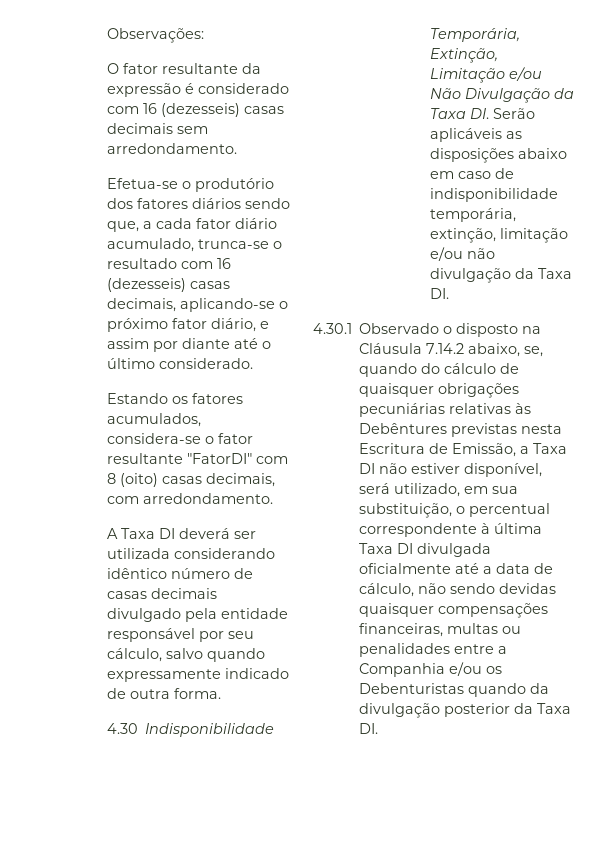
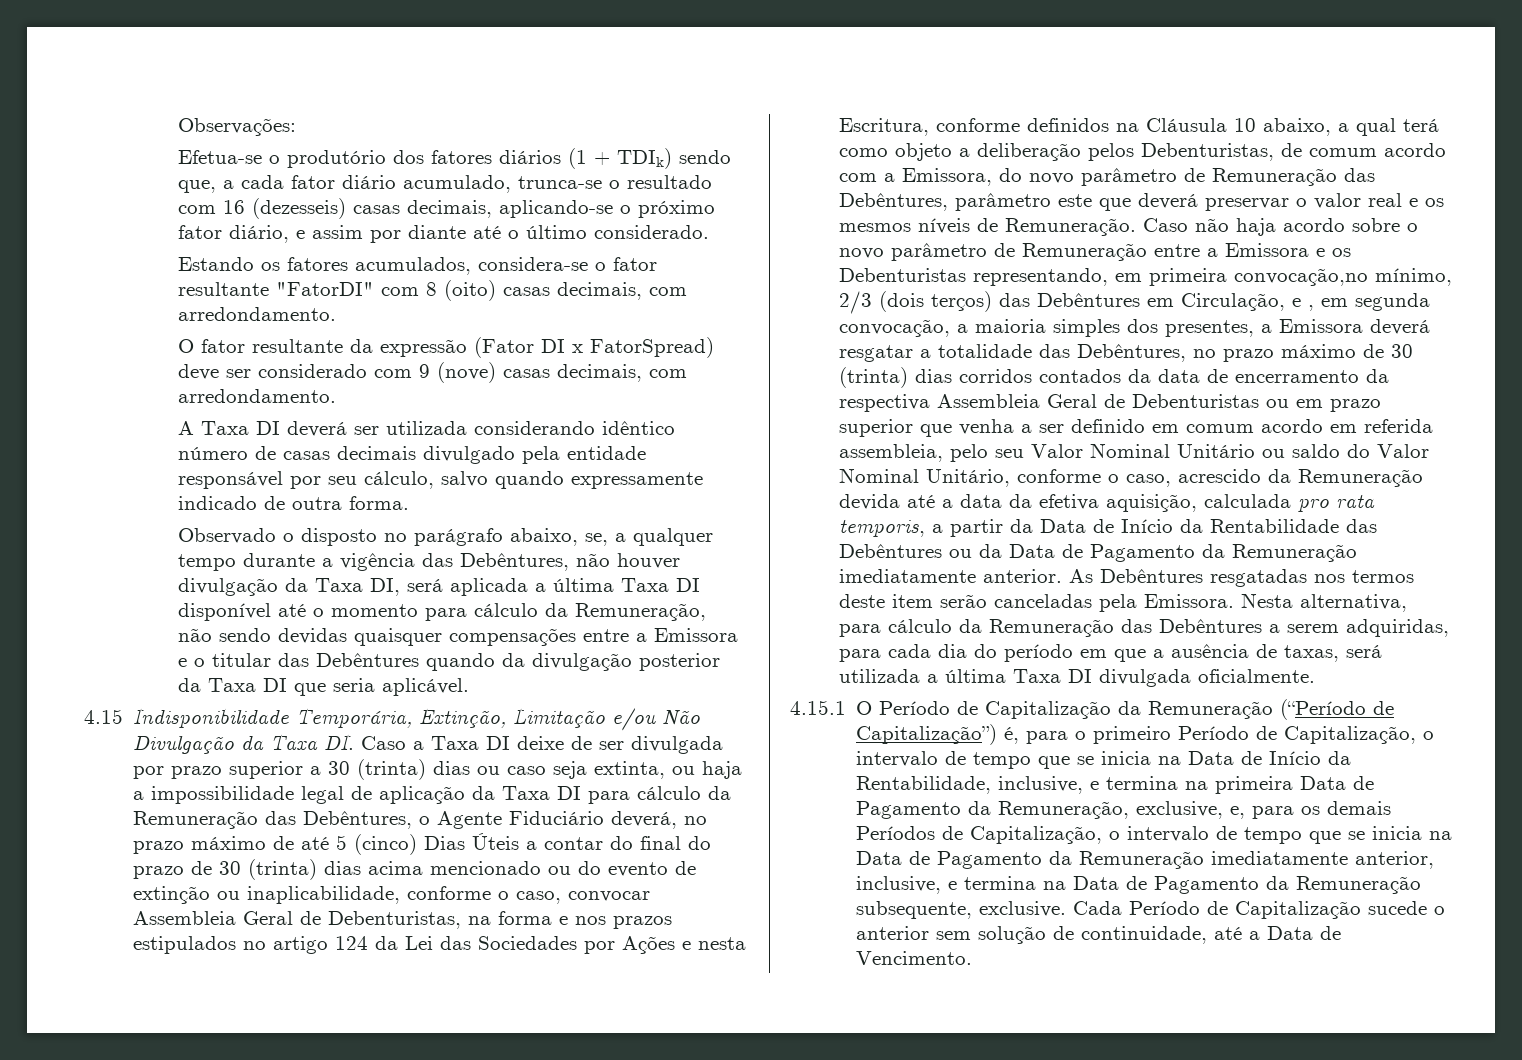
[106,63,261,74] [106,83,289,97] [106,103,284,117] [106,123,208,134] [106,143,237,154] // O fator resultante da expressão é considerado com 16 (dezesseis) casas decimais sem arredondamento. -> (297, 127) none
(241, 203) none -> [568,148,673,169] (1 + TDIk)
(273, 498) none -> [178,337,715,358] [178,362,688,383] [178,389,337,403] // O fator resultante da expressão (Fator DI x FatorSpread) deve ser considerado com 9 (nove) casas decimais, com arredondamento.
[106,723,138,734] 4.30 -> [178,528,714,546] [178,553,681,571] [178,578,701,596] [178,603,707,621] [178,628,739,646] [178,653,721,671] [178,678,470,696] [84,709,123,724] Observado o disposto no parágrafo abaixo, se, a qualquer tempo durante a vigência das Debêntures, não houver divulgação da Taxa DI, será aplicada a última Taxa DI disponível até o momento para cálculo da Remuneração, não sendo devidas quaisquer compensações entre a Emissora e o titular das Debêntures quando da divulgação posterior da Taxa DI que seria aplicável. // 4.15
[492,108,535,119] [429,128,522,142] [429,148,567,163] [429,168,514,179] [429,188,558,202] [429,208,516,222] [429,228,568,243] [429,247,495,261] [429,268,572,283] [429,288,449,299] [313,323,542,337] [359,343,544,357] [359,363,520,377] [359,383,520,398] [359,403,532,417] [359,423,563,437] [359,443,568,457] [359,463,543,477] [359,483,519,497] [359,503,551,518] [359,523,543,537] [359,543,492,557] [359,563,554,574] [359,583,557,597] [359,603,549,618] [359,623,522,637] [359,643,508,657] [359,662,503,677] [359,683,550,697] [359,703,572,718] [359,723,379,734] Serão aplicáveis as disposições abaixo em caso de indisponibilidade temporária, extinção, limitação e/ou não divulgação da Taxa DI. // 4.30.1 Observado o disposto na Cláusula 7.14.2 abaixo, se, quando do cálculo de quaisquer obrigações pecuniárias relativas às Debêntures previstas nesta Escritura de Emissão, a Taxa DI não estiver disponível, será utilizado, em sua substituição, o percentual correspondente à última Taxa DI divulgada oficialmente até a data de cálculo, não sendo devidas quaisquer compensações financeiras, multas ou penalidades entre a Companhia e/ou os Debenturistas quando da divulgação posterior da Taxa DI. -> [361,736,724,754] [133,759,743,780] [133,786,732,804] [133,811,708,829] [133,833,712,855] [133,859,697,880] [133,886,651,904] [133,911,673,929] [133,936,747,954] [839,118,1440,136] [839,143,1447,161] [839,168,1376,186] [839,193,1445,211] [839,218,1419,236] [839,243,1352,261] [839,268,1453,286] [839,291,1431,314] [839,319,1431,337] [839,344,1414,362] [839,367,1390,388] [839,394,1382,412] [839,419,1434,437] [839,443,1430,462] [839,468,1424,487] [839,494,1376,512] [839,519,1378,537] [839,544,1358,562] [839,569,1415,587] [839,593,1408,612] [839,619,1450,637] [839,644,1383,662] [839,669,1316,687] [790,699,1395,720] [856,724,1435,745] [856,751,1352,769] [856,776,1375,794] [856,801,1392,819] [856,826,1453,844] [856,851,1435,869] [856,876,1422,894] [856,901,1446,919] [856,926,1342,944] [856,951,973,965] Caso a Taxa DI deixe de ser divulgada por prazo superior a 30 (trinta) dias ou caso seja extinta, ou haja a impossibilidade legal de aplicação da Taxa DI para cálculo da Remuneração das Debêntures, o Agente Fiduciário deverá, no prazo máximo de até 5 (cinco) Dias Úteis a contar do final do prazo de 30 (trinta) dias acima mencionado ou do evento de extinção ou inaplicabilidade, conforme o caso, convocar Assembleia Geral de Debenturistas, na forma e nos prazos estipulados no artigo 124 da Lei das Sociedades por Ações e nesta Escritura, conforme definidos na Cláusula 10 abaixo, a qual terá como objeto a deliberação pelos Debenturistas, de comum acordo com a Emissora, do novo parâmetro de Remuneração das Debêntures, parâmetro este que deverá preservar o valor real e os mesmos níveis de Remuneração. Caso não haja acordo sobre o novo parâmetro de Remuneração entre a Emissora e os Debenturistas representando, em primeira convocação,no mínimo, 2/3 (dois terços) das Debêntures em Circulação, e , em segunda convocação, a maioria simples dos presentes, a Emissora deverá resgatar a totalidade das Debêntures, no prazo máximo de 30 (trinta) dias corridos contados da data de encerramento da respectiva Assembleia Geral de Debenturistas ou em prazo superior que venha a ser definido em comum acordo em referida assembleia, pelo seu Valor Nominal Unitário ou saldo do Valor Nominal Unitário, conforme o caso, acrescido da Remuneração devida até a data da efetiva aquisição, calculada pro rata temporis, a partir da Data de Início da Rentabilidade das Debêntures ou da Data de Pagamento da Remuneração imediatamente anterior. As Debêntures resgatadas nos termos deste item serão canceladas pela Emissora. Nesta alternativa, para cálculo da Remuneração das Debêntures a serem adquiridas, para cada dia do período em que a ausência de taxas, será utilizada a última Taxa DI divulgada oficialmente. // 4.15.1 O Período de Capitalização da Remuneração (“Período de Capitalização”) é, para o primeiro Período de Capitalização, o intervalo de tempo que se inicia na Data de Início da Rentabilidade, inclusive, e termina na primeira Data de Pagamento da Remuneração, exclusive, e, para os demais Períodos de Capitalização, o intervalo de tempo que se inicia na Data de Pagamento da Remuneração imediatamente anterior, inclusive, e termina na Data de Pagamento da Remuneração subsequente, exclusive. Cada Período de Capitalização sucede o anterior sem solução de continuidade, até a Data de Vencimento.

